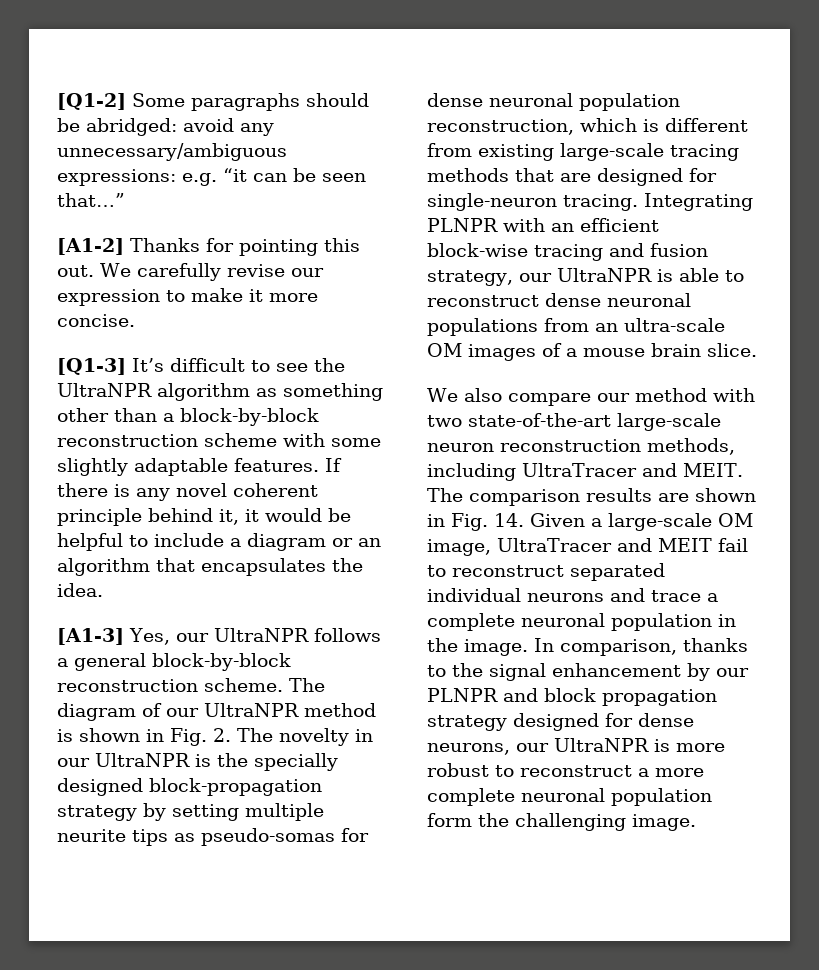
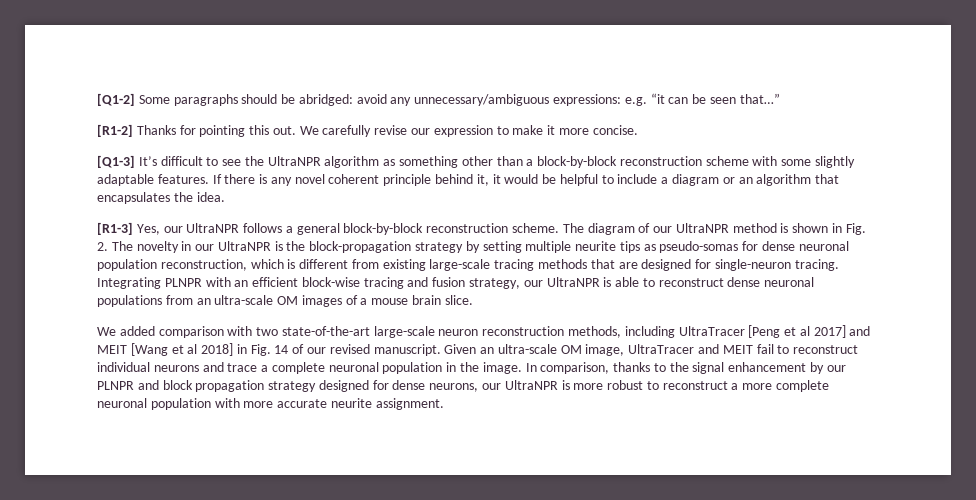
[57,238,124,255] [A1-2] -> [97,124,133,137] [R1-2]
[57,628,124,645] [A1-3] -> [97,222,133,235] [R1-3]
[254,753,338,771] [57,778,143,796] specially designed -> (306, 246) none
[463,388,707,406] also compare our method -> [119,326,224,338] added comparison
[642,463,743,477] [427,488,756,506] [427,513,712,531] and MEIT. The comparison results are shown in Fig. 14. Given a large-scale -> [748,325,871,338] [97,343,557,356] [Peng et al 2017] and MEIT [Wang et al 2018] in Fig. 14 of our revised manuscript. Given an ultra-scale
[570,563,665,581] separated -> (859, 349) none
[427,813,696,831] form the challenging image. -> [214,398,444,410] with more accurate neurite assignment.

